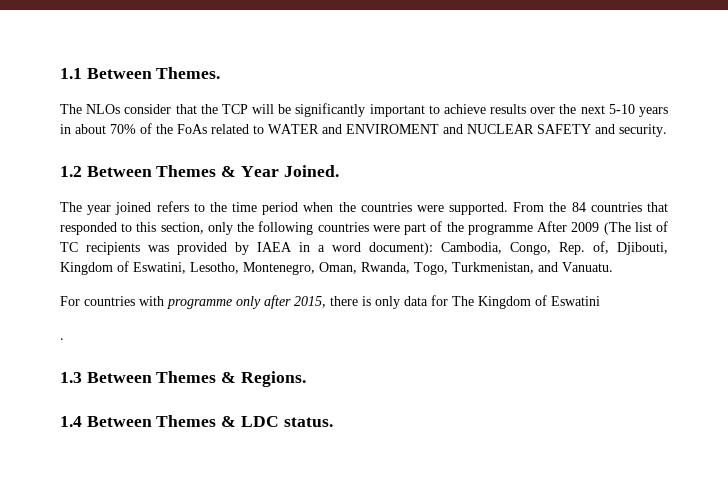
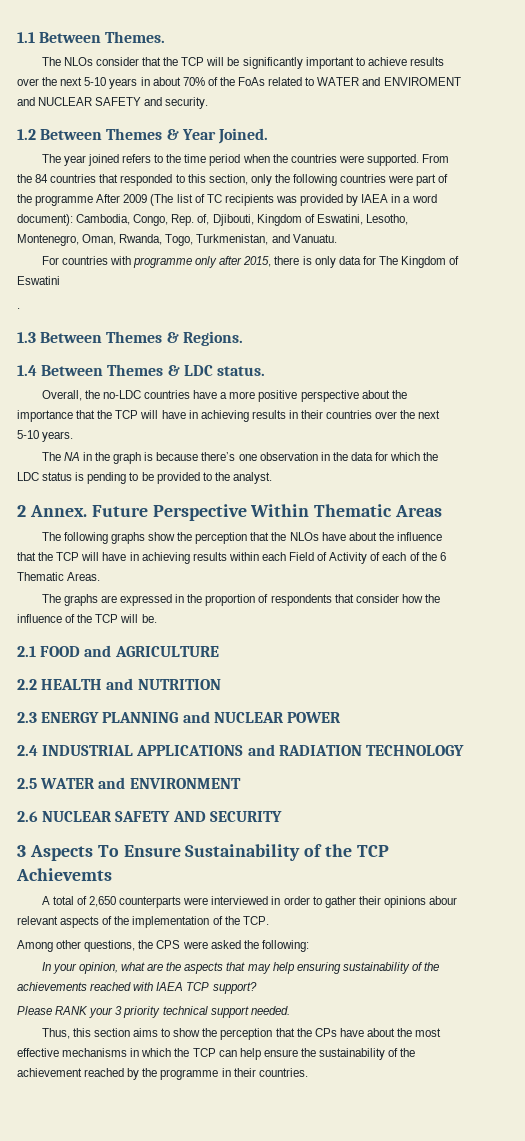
(333, 422) none -> [41,390,407,402] [17,410,441,422] [17,430,74,442] [41,452,439,464] [17,472,272,484] [17,504,443,521] [41,532,442,544] [17,552,446,564] [17,572,101,581] [41,594,440,606] [17,614,157,623] [17,645,219,657] [17,678,221,690] [17,711,341,723] [17,744,464,756] [17,777,241,789] [17,811,282,822] [17,844,390,861] [16,868,112,881] [41,896,458,908] [17,916,269,928] [17,940,309,952] [41,962,440,974] [17,982,257,994] [17,1006,290,1018] [41,1028,442,1040] [17,1048,416,1060] [17,1068,308,1080] // Overall, the no-LDC countries have a more positive perspective about the importance that the TCP will have in achieving results in their countries over the next 5-10 years. // The NA in the graph is because there’s one observation in the data for which the LDC status is pending to be provided to the analyst. // 2 Annex. Future Perspective Within Thematic Areas // The following graphs show the perception that the NLOs have about the influence that the TCP will have in achieving results within each Field of Activity of each of the 6 Thematic Areas. // The graphs are expressed in the proportion of respondents that consider how the influence of the TCP will be. // 2.1 FOOD and AGRICULTURE // 2.2 HEALTH and NUTRITION // 2.3 ENERGY PLANNING and NUCLEAR POWER // 2.4 INDUSTRIAL APPLICATIONS and RADIATION TECHNOLOGY // 2.5 WATER and ENVIRONMENT // 2.6 NUCLEAR SAFETY AND SECURITY // 3 Aspects To Ensure Sustainability of the TCP Achievemts // A total of 2,650 counterparts were interviewed in order to gather their opinions abour relevant aspects of the implementation of the TCP. // Among other questions, the CPS were asked the following: // In your opinion, what are the aspects that may help ensuring sustainability of the achievements reached with IAEA TCP support? // Please RANK your 3 priority technical support needed. // Thus, this section aims to show the perception that the CPs have about the most effective mechanisms in which the TCP can help ensure the sustainability of the achievement reached by the programme in their countries.

